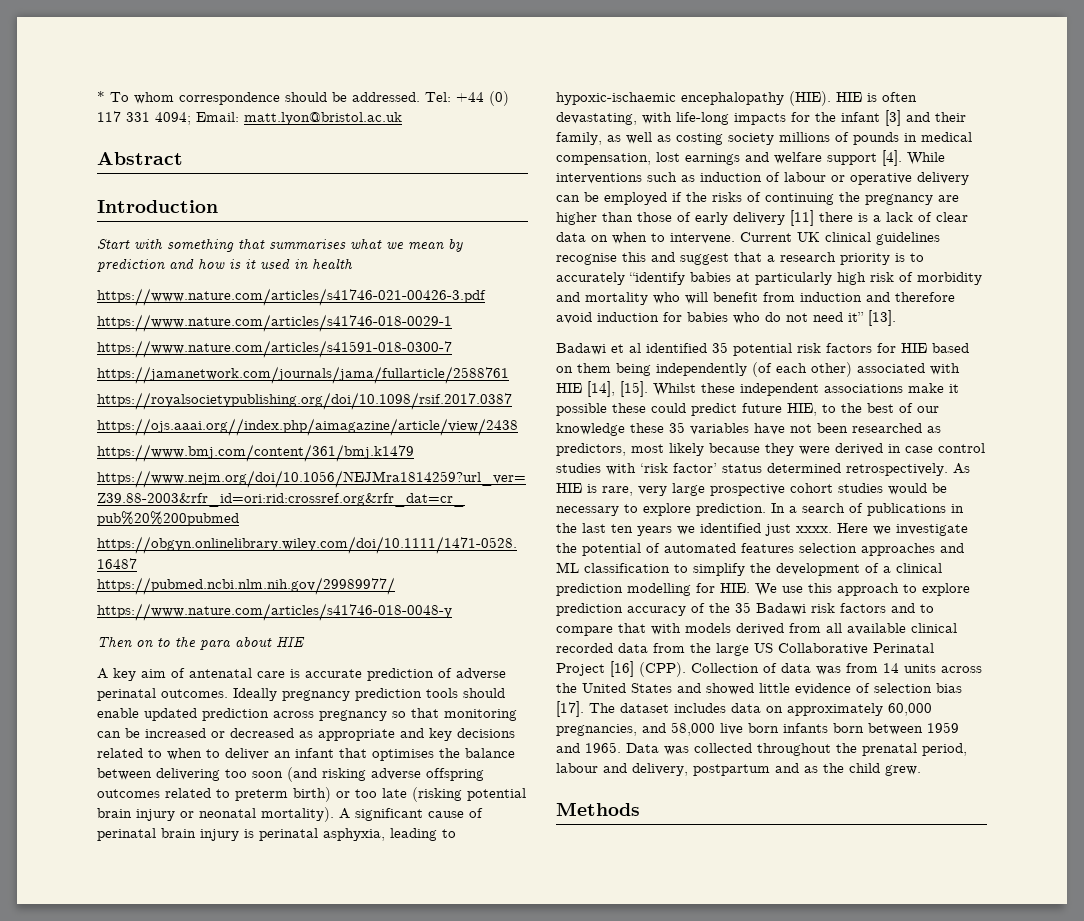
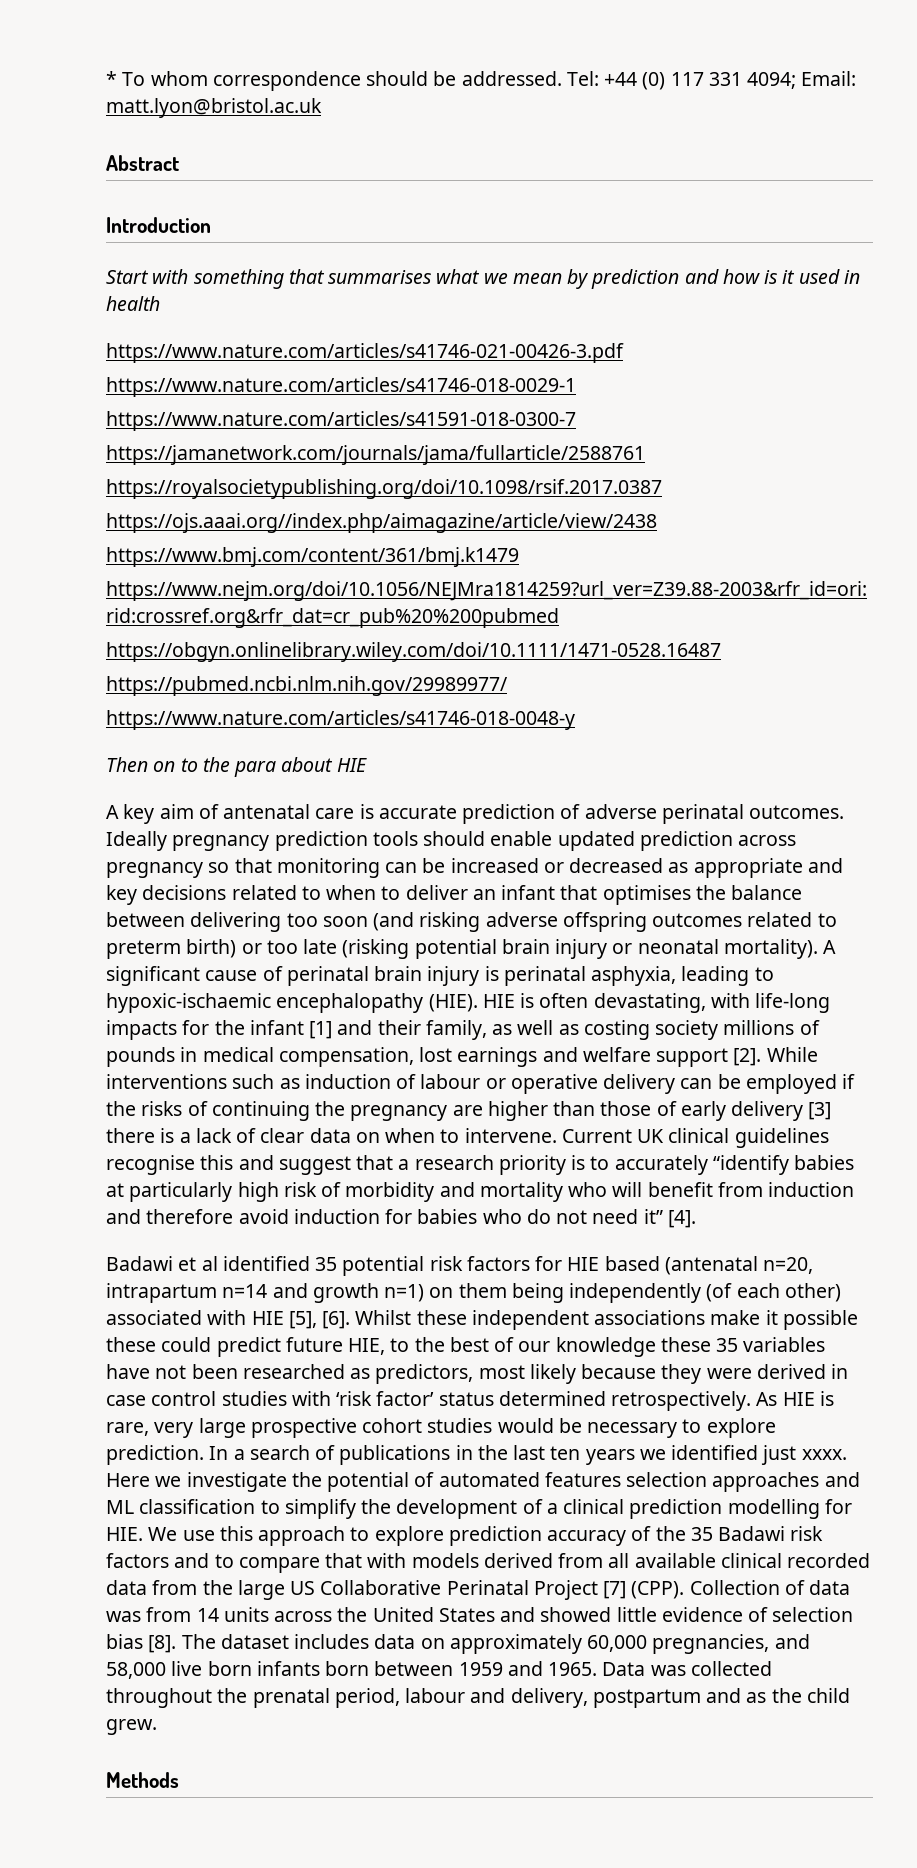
[885,110,901,126] [3] -> [309,1021,333,1039] [1]
[882,150,902,166] [4]. -> [733,1048,762,1066] [2].
[790,210,814,226] [11] -> [808,1102,832,1120] [3]
[868,310,896,326] [13]. -> [667,1210,696,1228] [4].
(969, 348) none -> [664,1256,814,1275] [106,1283,425,1303] (antenatal n=20, intrapartum n=14 and growth n=1)
[587,381,648,397] [14], [15]. -> [288,1311,351,1329] [5], [6].
[610,661,634,677] [16] -> [603,1581,627,1599] [7]
[556,701,584,717] [17]. -> [148,1635,177,1653] [8].

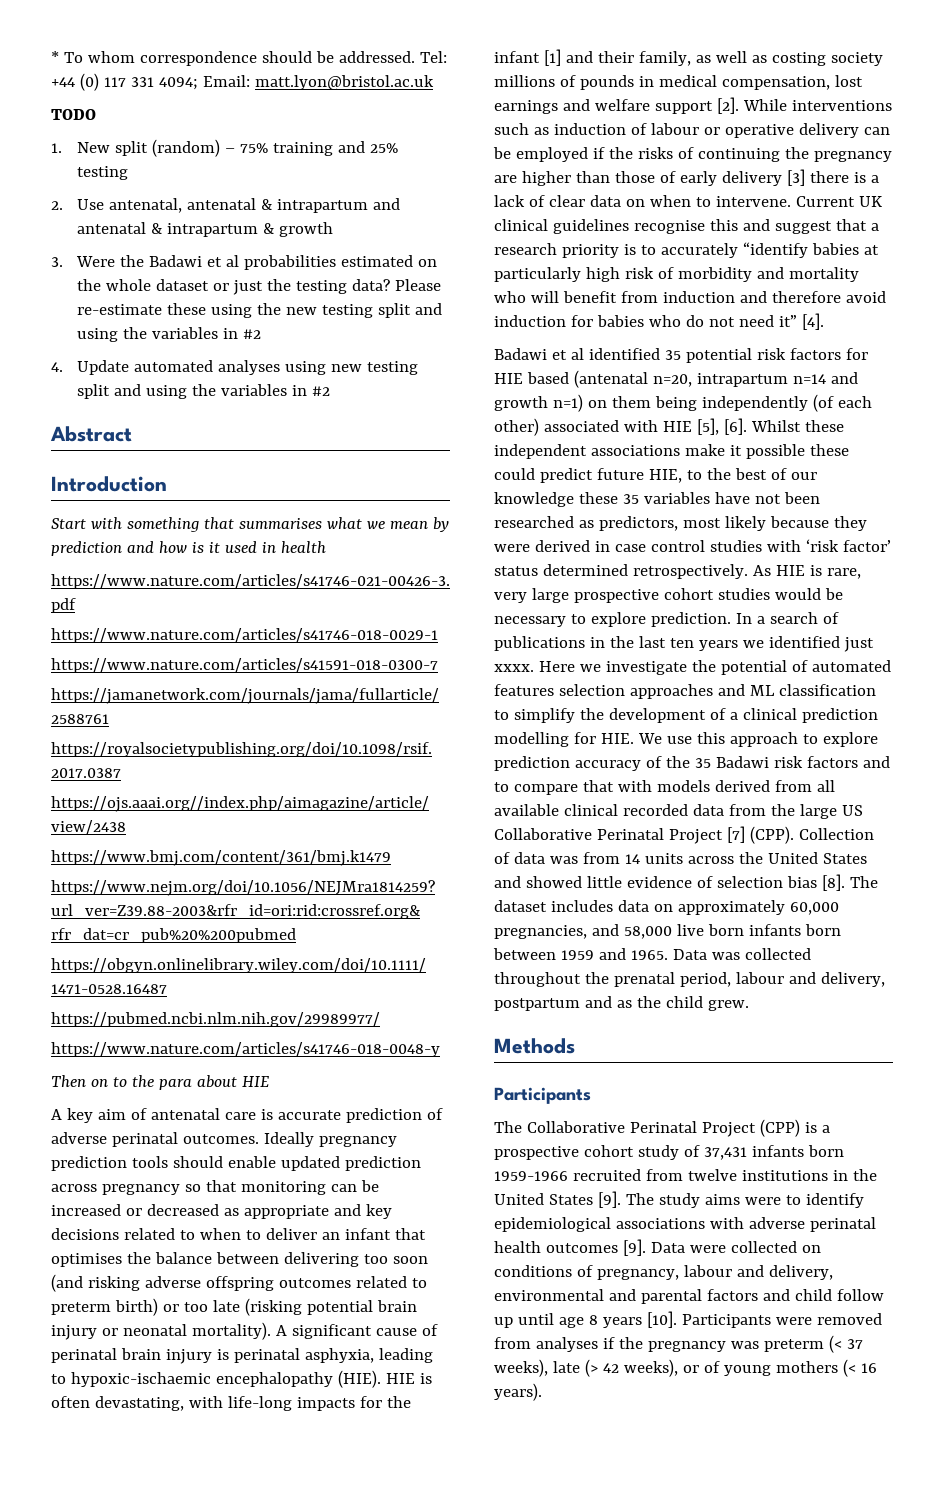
(322, 108) none -> [51,109,96,120] [51,139,398,157] [76,166,128,180] [51,198,400,213] [76,222,333,237] [51,255,437,270] [76,279,441,295] [76,303,442,318] [76,327,261,342] [51,360,418,375] [76,384,330,399] // TODO // 1. New split (random) – 75% training and 25% testing // 2. Use antenatal, antenatal & intrapartum and antenatal & intrapartum & growth // 3. Were the Badawi et al probabilities estimated on the whole dataset or just the testing data? Please re-estimate these using the new testing split and using the variables in #2 // 4. Update automated analyses using new testing split and using the variables in #2
(179, 1780) none -> [494,1087,591,1104] [494,1119,830,1137] [494,1145,844,1160] [494,1169,877,1181] [494,1191,864,1208] [494,1217,876,1232] [494,1239,821,1256] [494,1265,833,1280] [494,1289,884,1304] [494,1311,882,1328] [494,1335,863,1353] [494,1359,877,1377] [494,1383,542,1401] // Participants // The Collaborative Perinatal Project (CPP) is a prospective cohort study of 37,431 infants born 1959-1966 recruited from twelve institutions in the United States [9]. The study aims were to identify epidemiological associations with adverse perinatal health outcomes [9]. Data were collected on conditions of pregnancy, labour and delivery, environmental and parental factors and child follow up until age 8 years [10]. Participants were removed from analyses if the pregnancy was preterm (< 37 weeks), late (> 42 weeks), or of young mothers (< 16 years).

